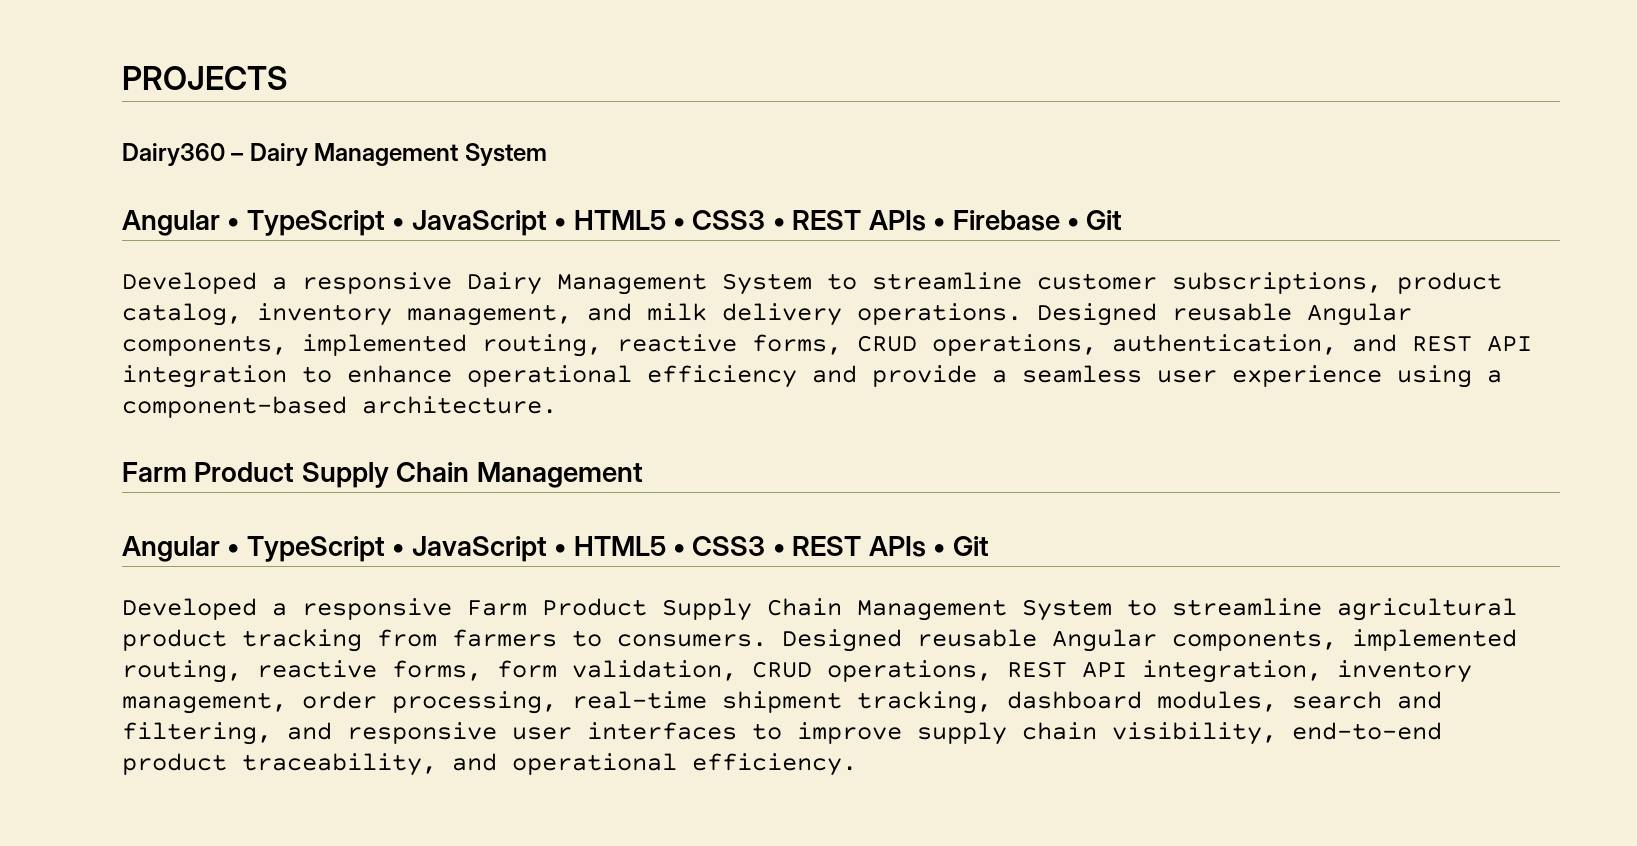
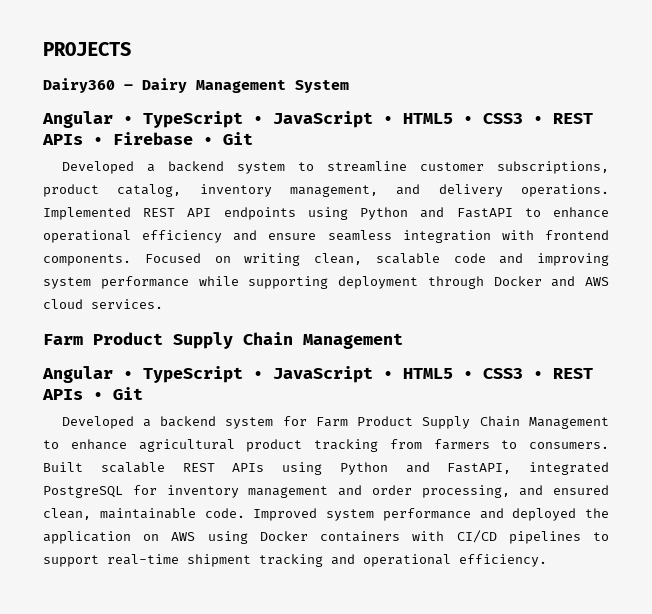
[302,272,812,295] responsive Dairy Management System -> [167,161,285,174] backend system
[647,303,707,321] milk -> (421, 189) none
[1037,303,1412,326] [122,334,1532,357] [122,365,287,388] Designed reusable Angular components, implemented routing, reactive forms, CRUD operations, authentication, and REST API integration -> [43,207,513,220] Implemented REST API endpoints using Python and FastAPI
[872,365,1502,388] [122,396,557,418] provide a seamless user experience using a component-based architecture. -> [268,230,610,243] [43,253,609,266] [43,276,609,289] [43,299,163,309] ensure seamless integration with frontend components. Focused on writing clean, scalable code and improving system performance while supporting deployment through Docker and AWS cloud services.
[302,598,1322,621] responsive Farm Product Supply Chain Management System to streamline -> [160,416,609,429] [43,439,127,450] backend system for Farm Product Supply Chain Management to enhance
[782,629,1517,652] [122,660,1472,683] [122,691,1442,714] [122,722,1442,745] [122,753,437,776] Designed reusable Angular components, implemented routing, reactive forms, form validation, CRUD operations, REST API integration, inventory management, order processing, real-time shipment tracking, dashboard modules, search and filtering, and responsive user interfaces to improve supply chain visibility, end-to-end product traceability, -> [43,462,609,475] [43,485,609,498] [43,508,609,521] [43,530,609,544] [43,554,323,567] Built scalable REST APIs using Python and FastAPI, integrated PostgreSQL for inventory management and order processing, and ensured clean, maintainable code. Improved system performance and deployed the application on AWS using Docker containers with CI/CD pipelines to support real-time shipment tracking

